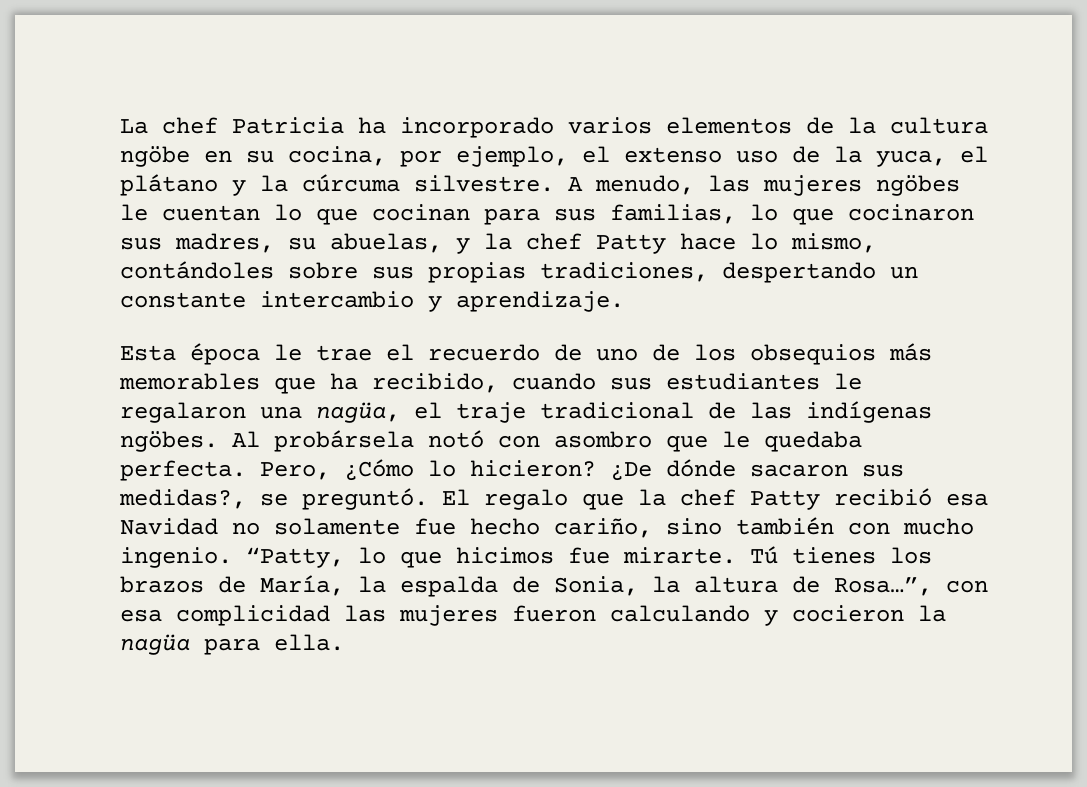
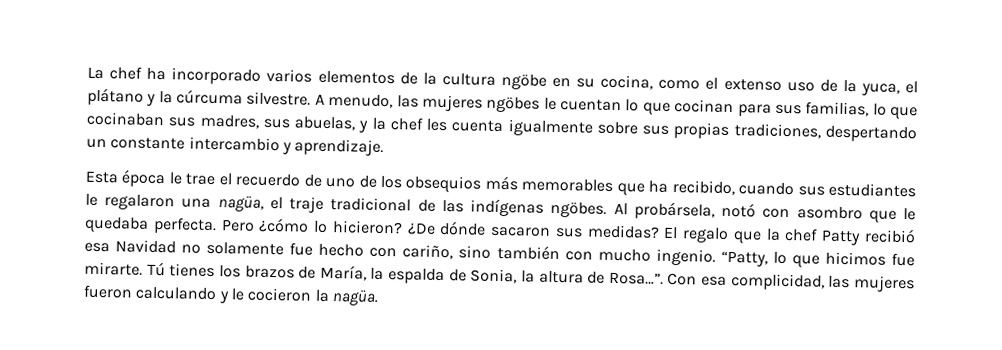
[232,117,344,134] Patricia -> (143, 73) none
[400,146,568,167] por ejemplo, -> [658,79,701,90] como
[848,204,974,221] cocinaron -> [86,111,165,127] cocinaban
[288,237,316,250] su -> [262,118,290,129] sus
[596,233,876,254] [120,261,274,279] Patty hace lo mismo, contándoles -> [426,118,593,137] les cuenta igualmente
[274,430,414,452] probársela -> [633,201,715,220] probársela,
[260,459,414,481] Pero, ¿Cómo -> [220,217,310,233] Pero ¿cómo
[119,488,428,510] medidas?, se preguntó. -> [586,224,660,239] medidas?
(540, 526) none -> [369,247,398,258] con
[834,577,988,596] [120,605,330,626] Rosa…”, con esa complicidad -> [608,271,825,291] Rosa…”. Con esa complicidad,
(778, 618) none -> [230,288,244,301] le
[120,634,344,655] nagüa para ella. -> [331,289,378,306] nagüa.

